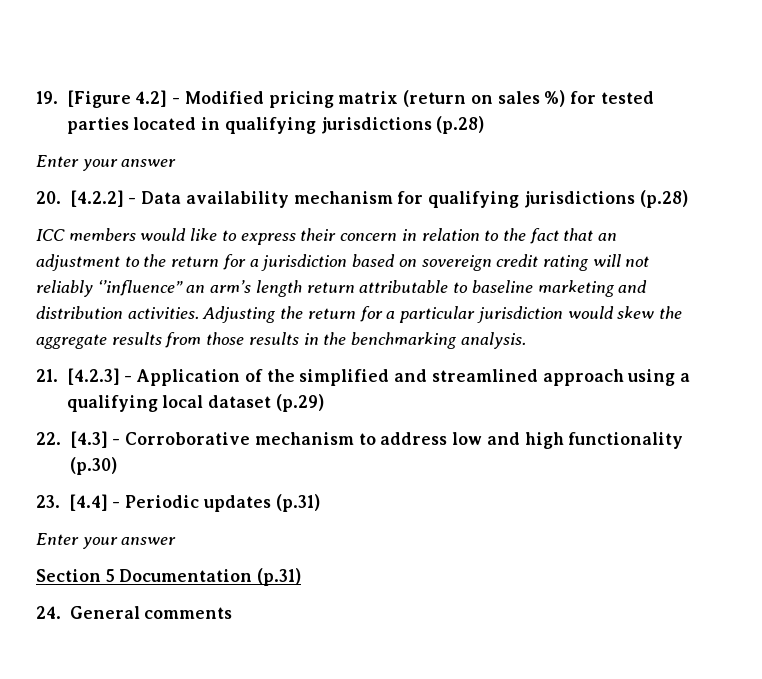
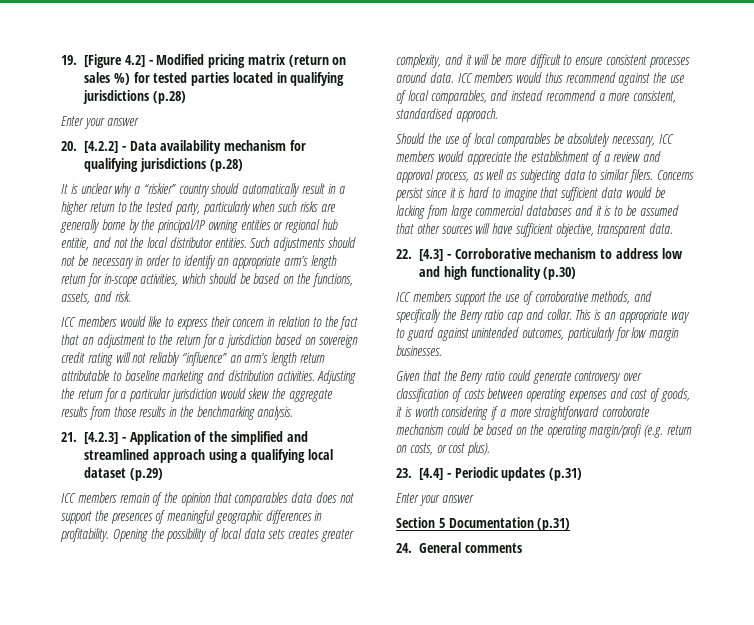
(688, 199) none -> [61,183,345,197] [61,201,336,215] [60,219,339,233] [61,237,357,251] [61,255,337,269] [61,273,353,287] [61,291,131,304] // It is unclear why a “riskier” country should automatically result in a higher return to the tested party, particularly when such risks are generally borne by the principal/IP owning entities or regional hub entitie, and not the local distributor entities. Such adjustments should not be necessary in order to identify an appropriate arm’s length return for in-scope activities, which should be based on the functions, assets, and risk.
(324, 403) none -> [61,492,354,506] [61,510,323,524] [60,528,355,542] [396,54,690,68] [396,72,686,86] [396,90,677,104] [396,108,498,122] [396,133,675,147] [396,151,662,165] [396,169,694,183] [395,187,666,201] [396,205,679,219] [396,223,674,237] // ICC members remain of the opinion that comparables data does not support the presences of meaningful geographic differences in profitability. Opening the possibility of local data sets creates greater complexity, and it will be more difficult to ensure consistent processes around data. ICC members would thus recommend against the use of local comparables, and instead recommend a more consistent, standardised approach. // Should the use of local comparables be absolutely necessary, ICC members would appreciate the establishment of a review and approval process, as well as subjecting data to similar filers. Concerns persist since it is hard to imagine that sufficient data would be lacking from large commercial databases and it is to be assumed that other sources will have sufficient objective, transparent data.
(117, 466) none -> [396,291,653,305] [396,309,690,323] [396,327,680,341] [396,345,442,356] [396,370,643,384] [396,388,691,402] [396,406,651,420] [396,424,693,438] [396,442,491,456] // ICC members support the use of corroborative methods, and specifically the Berry ratio cap and collar. This is an appropriate way to guard against unintended outcomes, particularly for low margin businesses. // Given that the Berry ratio could generate controversy over classification of costs between operating expenses and cost of goods, it is worth considering if a more straightforward corroborate mechanism could be based on the operating margin/profi (e.g. return on costs, or cost plus).

